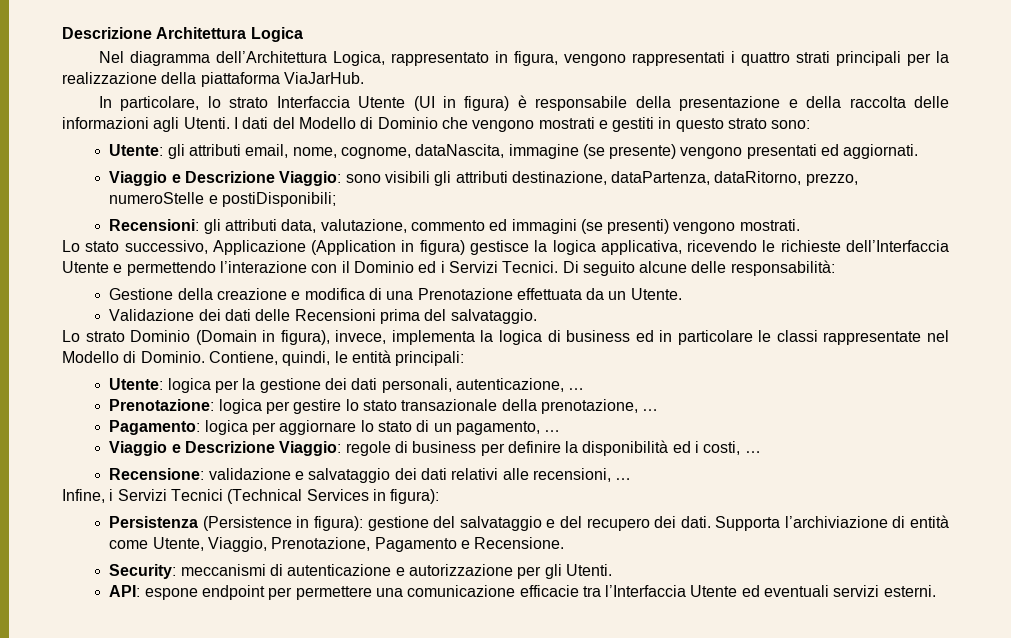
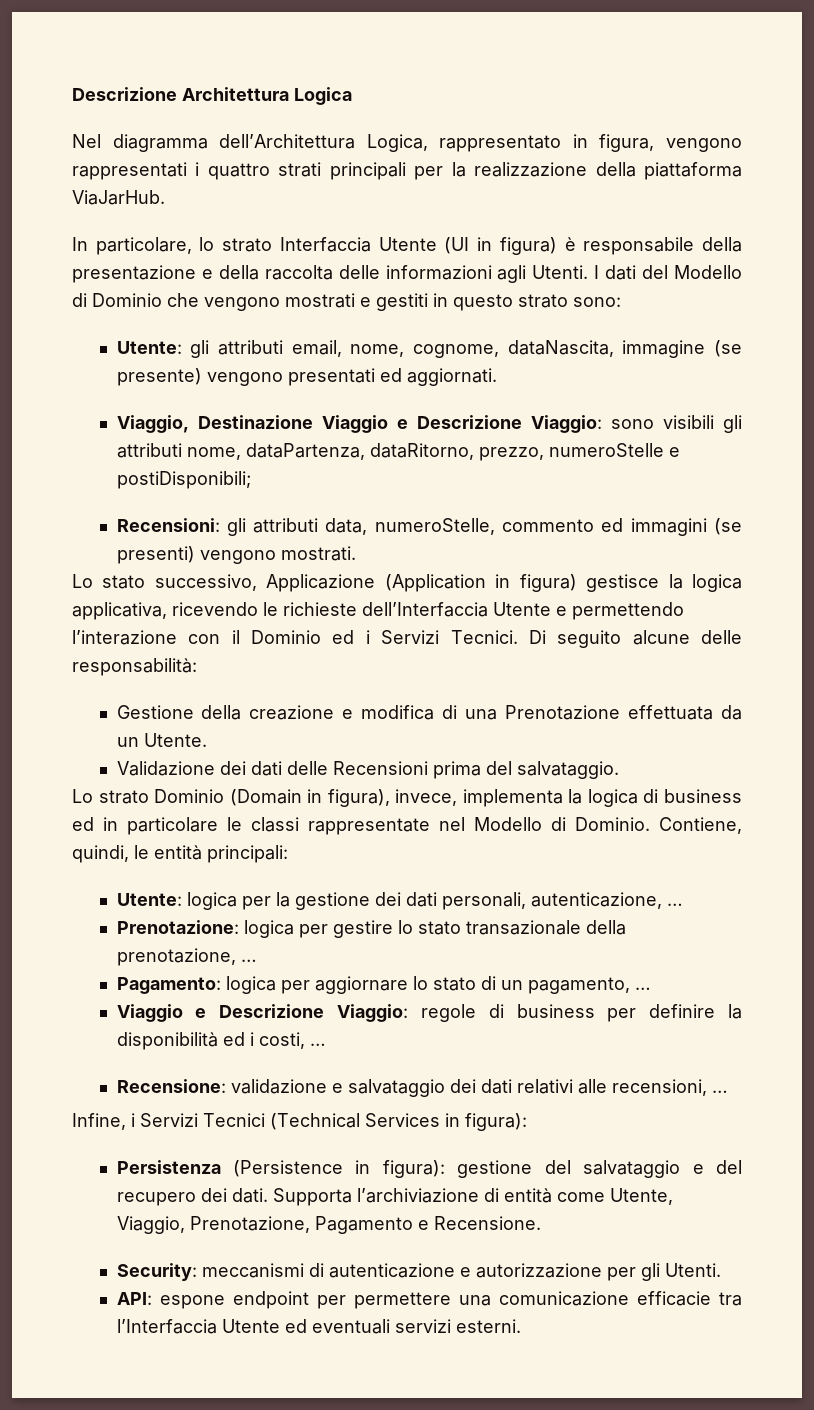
(919, 151) none -> [116,415,313,433] Viaggio, Destinazione
[511,171,607,185] destinazione, -> [186,447,241,460] nome,
[320,219,407,233] valutazione, -> [374,518,495,535] numeroStelle,

